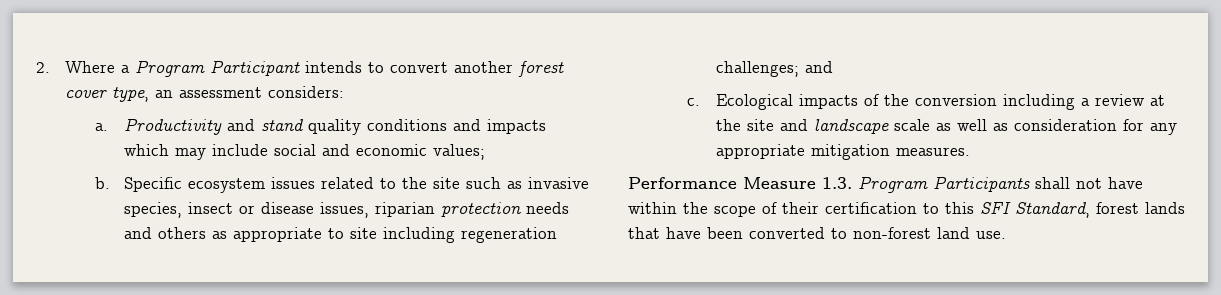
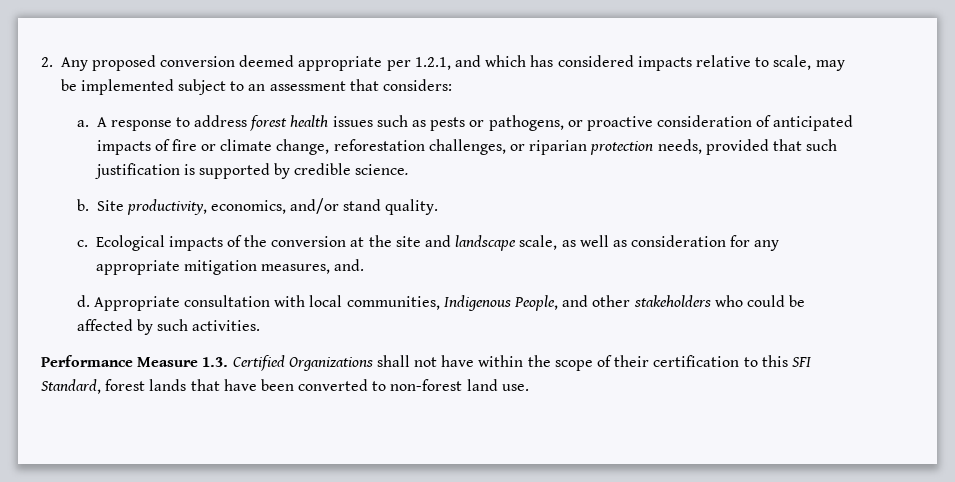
[65,60,565,77] [65,87,150,102] Where a Program Participant intends to convert another forest cover type, -> [60,55,845,71] [60,79,245,95] Any proposed conversion deemed appropriate per 1.2.1, and which has considered impacts relative to scale, may be implemented subject to
(263, 92) none -> [349,79,379,91] that
[124,118,547,135] [124,144,486,160] [94,177,590,193] [124,202,570,218] [124,227,558,243] [716,61,834,77] Productivity and stand quality conditions and impacts which may include social and economic values; // b. Specific ecosystem issues related to the site such as invasive species, insect or disease issues, riparian protection needs and others as appropriate to site including regeneration challenges; and -> [96,115,854,131] [96,139,838,155] [94,163,409,179] [76,198,439,215] A response to address forest health issues such as pests or pathogens, or proactive consideration of anticipated impacts of fire or climate change, reforestation challenges, or riparian protection needs, provided that such justification is supported by credible science. // b. Site productivity, economics, and/or stand quality.
[1003,94,1146,110] including a review -> (347, 241) none
[894,119,931,131] scale -> [519,235,558,250] scale,
[896,147,971,156] measures. -> [260,259,365,274] [76,295,806,311] [76,319,261,335] measures, and. // d. Appropriate consultation with local communities, Indigenous People, and other stakeholders who could be affected by such activities.
[858,176,1030,193] Program Participants -> [232,355,373,371] Certified Organizations

